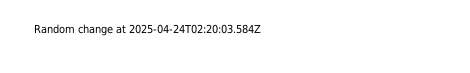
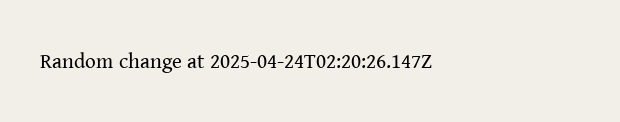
[129,24,261,34] 2025-04-24T02:20:03.584Z -> [210,55,433,68] 2025-04-24T02:20:26.147Z

